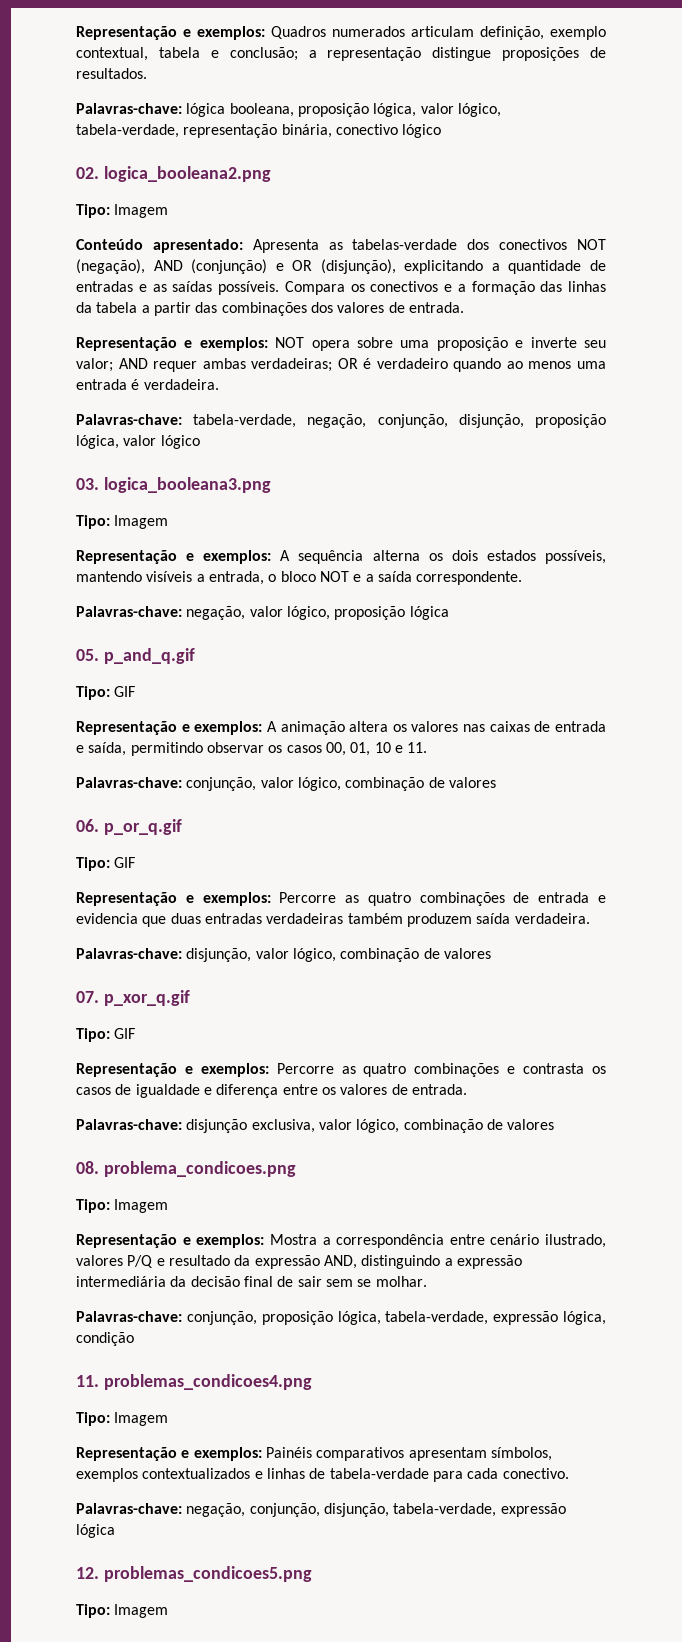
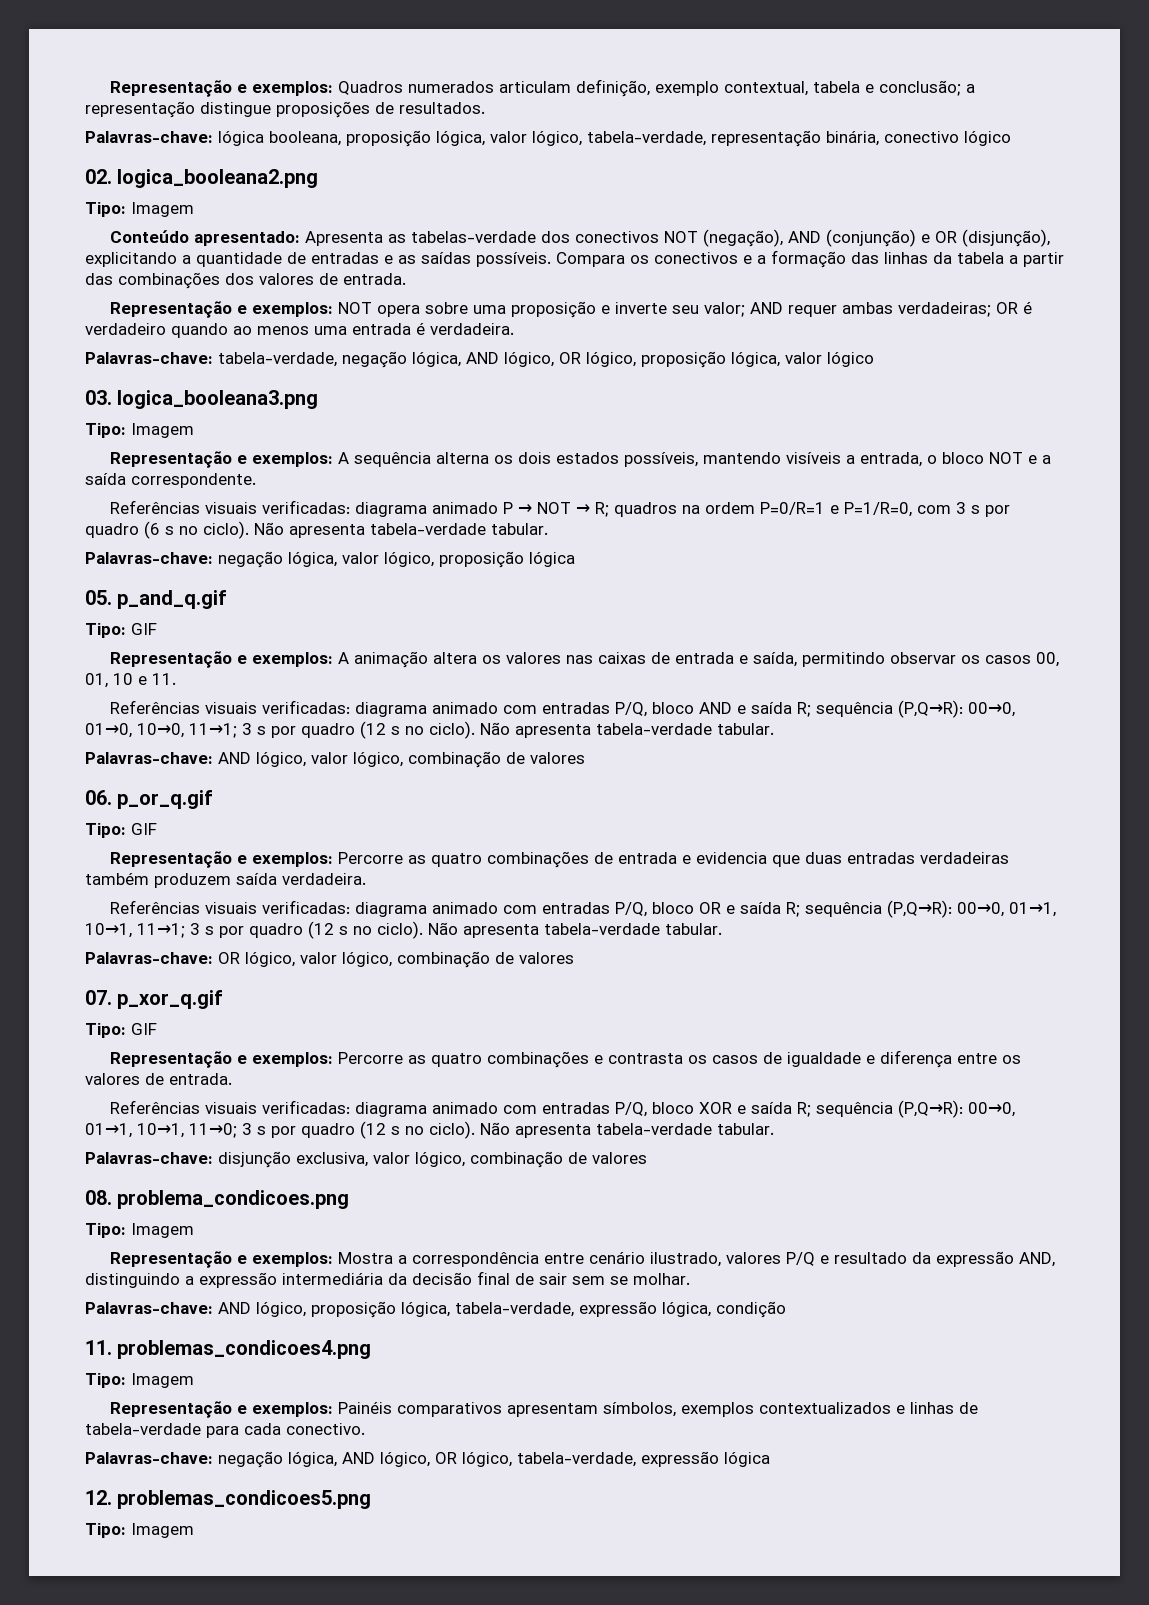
[307,414,524,428] negação, conjunção, disjunção, -> [342,351,636,368] negação lógica, AND lógico, OR lógico,
[76,606,246,620] // Palavras-chave: negação, -> [109,500,1010,517] [85,521,548,539] [85,551,337,568] // Referências visuais verificadas: diagrama animado P → NOT → R; quadros na ordem P=0/R=1 e P=1/R=0, com 3 s por quadro (6 s no ciclo). Não apresenta tabela-verdade tabular. // Palavras-chave: negação lógica,
[76,777,257,791] // Palavras-chave: conjunção, -> [109,700,1015,718] [85,721,774,739] [85,751,306,767] // Referências visuais verificadas: diagrama animado com entradas P/Q, bloco AND e saída R; sequência (P,Q→R): 00→0, 01→0, 10→0, 11→1; 3 s por quadro (12 s no ciclo). Não apresenta tabela-verdade tabular. // Palavras-chave: AND lógico,
[76,948,252,962] // Palavras-chave: disjunção, -> [109,900,1056,918] [85,921,722,939] [85,951,295,967] // Referências visuais verificadas: diagrama animado com entradas P/Q, bloco OR e saída R; sequência (P,Q→R): 00→0, 01→1, 10→1, 11→1; 3 s por quadro (12 s no ciclo). Não apresenta tabela-verdade tabular. // Palavras-chave: OR lógico,
(467, 1089) none -> [109,1100,1015,1118] [85,1121,774,1139] // Referências visuais verificadas: diagrama animado com entradas P/Q, bloco XOR e saída R; sequência (P,Q→R): 00→0, 01→1, 10→1, 11→0; 3 s por quadro (12 s no ciclo). Não apresenta tabela-verdade tabular.
[186,1311,257,1325] conjunção, -> [218,1301,306,1317] AND lógico,
[186,1503,389,1517] negação, conjunção, disjunção, -> [218,1451,512,1468] negação lógica, AND lógico, OR lógico,

